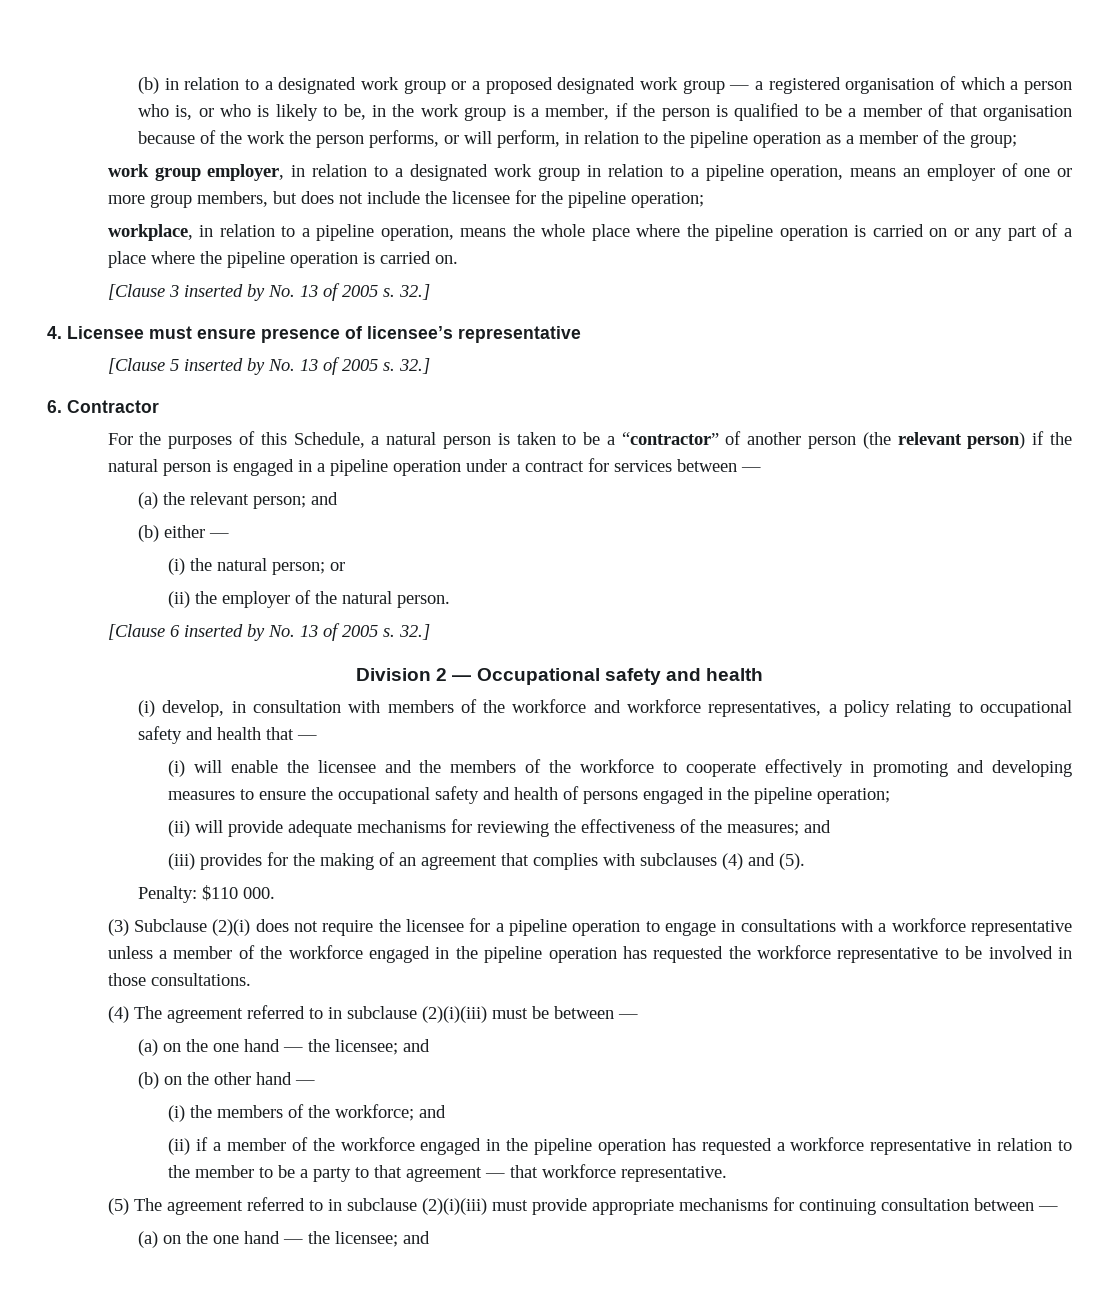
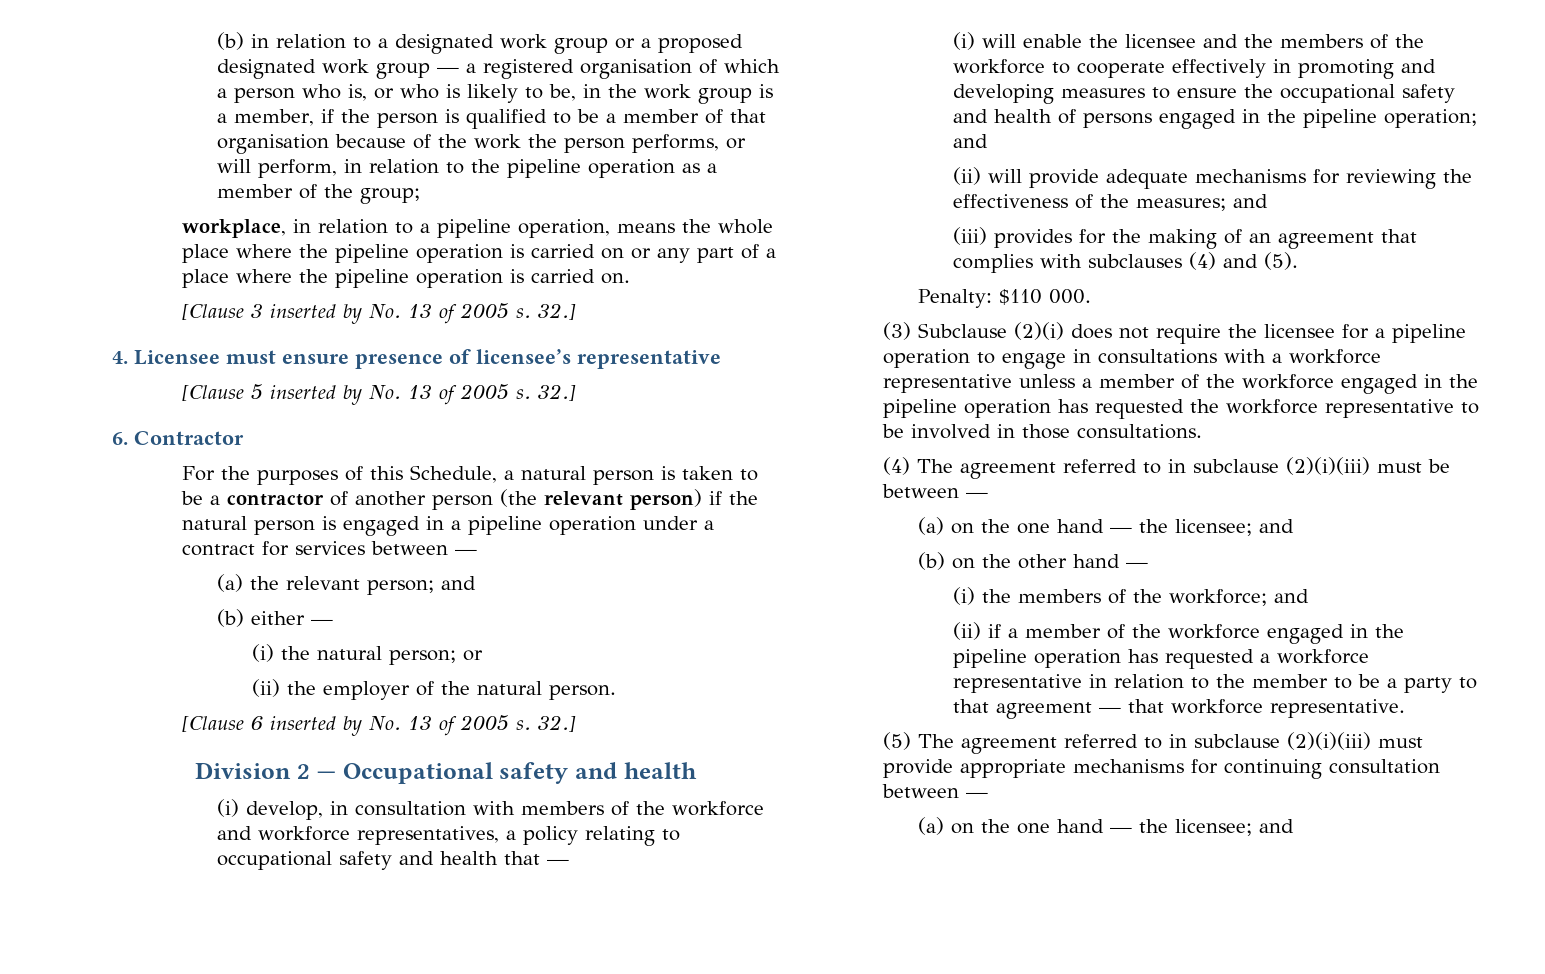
[107,163,1073,181] [107,190,704,208] // work group employer, in relation to a designated work group in relation to a pipeline operation, means an employer of one or more group members, but does not include the licensee for the pipeline operation; -> (420, 196) none
[621,432,719,445] “contractor” -> [226,494,324,506] contractor
(891, 796) none -> [952,134,988,148] and

